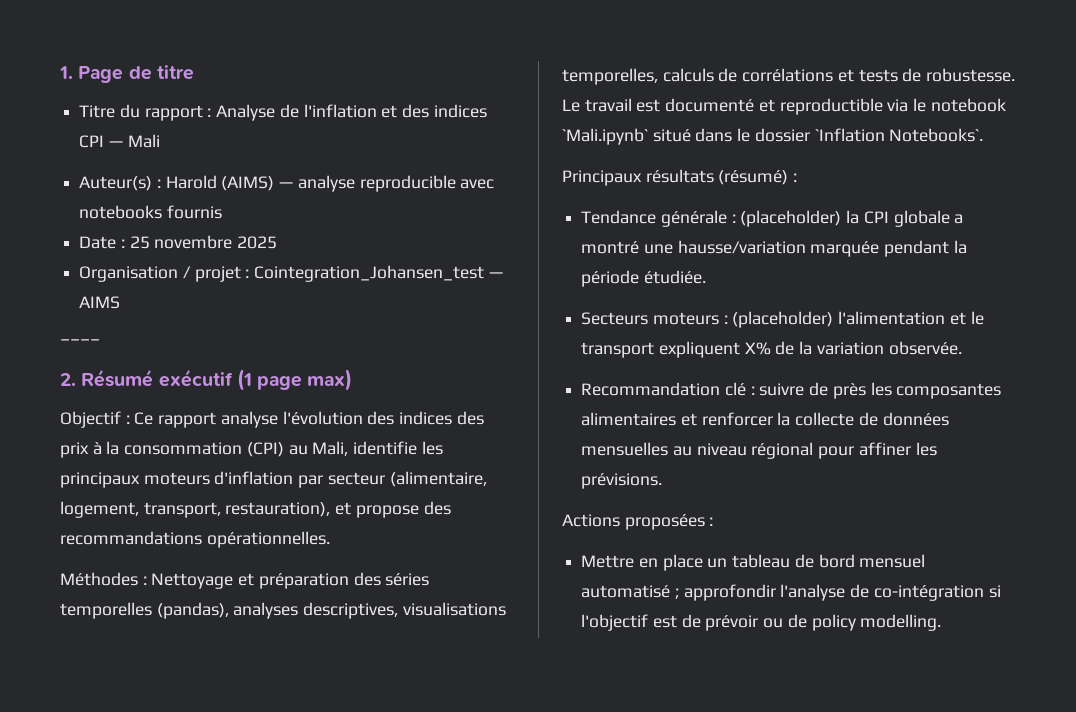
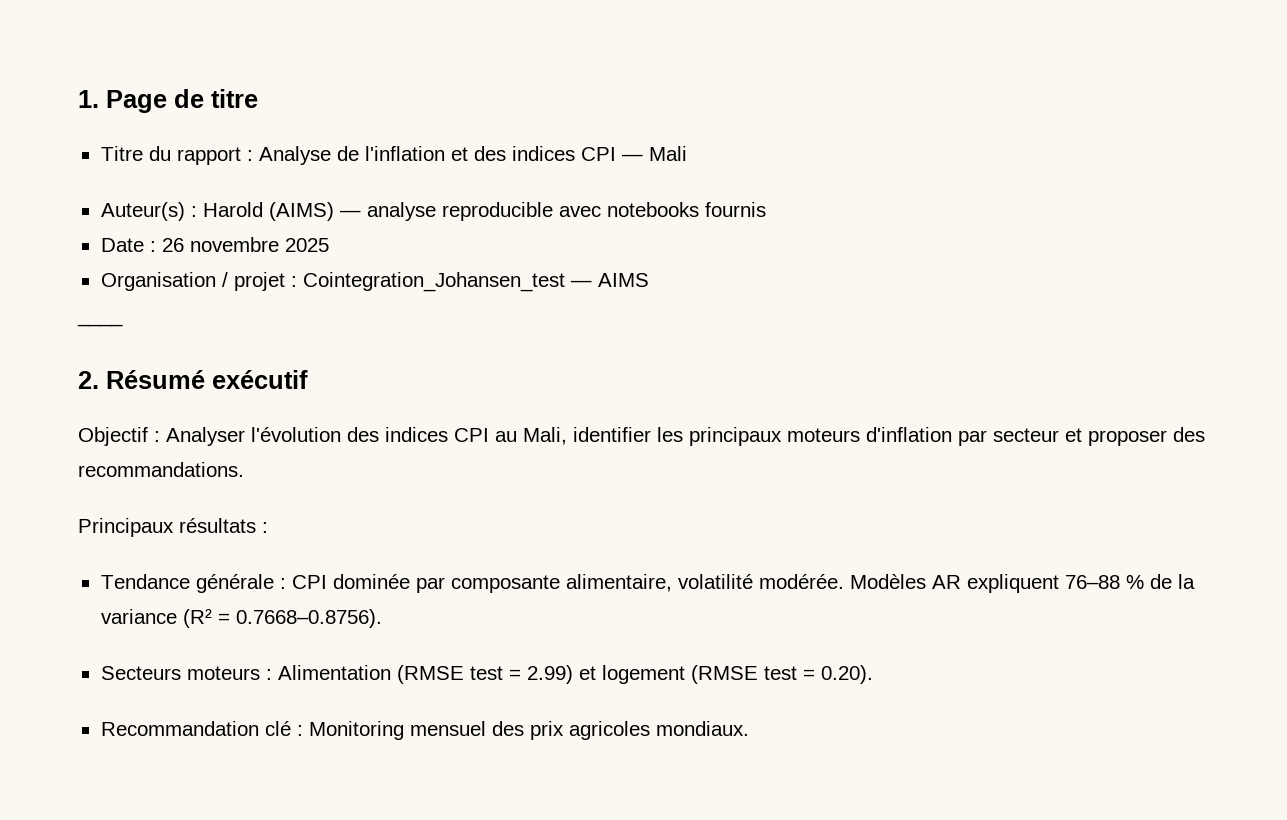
[129,236,150,249] 25 -> [161,238,184,252] 26
[236,369,353,391] (1 page max) -> (308, 379) none
[134,411,484,428] [60,441,284,458] Ce rapport analyse l'évolution des indices des prix à la consommation (CPI) -> [166,427,489,446] Analyser l'évolution des indices CPI
[353,441,418,455] identifie -> [573,427,651,442] identifier
[389,471,487,487] [60,501,451,518] [60,531,330,548] [60,572,430,589] [60,602,506,619] [562,68,1016,85] [562,98,1006,115] [562,128,984,145] (alimentaire, logement, transport, restauration), et propose des recommandations opérationnelles. // Méthodes : Nettoyage et préparation des séries temporelles (pandas), analyses descriptives, visualisations temporelles, calculs de corrélations et tests de robustesse. Le travail est documenté et reproductible via le notebook `Mali.ipynb` situé dans le dossier `Inflation Notebooks`. -> [1065,427,1205,446] [78,462,244,477] et proposer des recommandations.
[718,170,789,185] (résumé) -> (256, 525) none
[740,210,964,227] [581,240,967,257] [581,270,706,287] [581,311,984,328] [581,341,962,358] [581,382,1002,399] [581,412,949,426] [581,442,937,459] [581,473,663,489] [562,514,714,530] [581,554,926,571] [581,584,1001,601] [581,614,942,631] (placeholder) la CPI globale a montré une hausse/variation marquée pendant la période étudiée. // Secteurs moteurs : (placeholder) l'alimentation et le transport expliquent X% de la variation observée. // Recommandation clé : suivre de près les composantes alimentaires et renforcer la collecte de données mensuelles au niveau régional pour affiner les prévisions. // Actions proposées : // Mettre en place un tableau de bord mensuel automatisé ; approfondir l'analyse de co-intégration si l'objectif est de prévoir ou de policy modelling. -> [291,574,1195,593] [100,609,382,628] [100,665,873,684] [100,721,749,740] CPI dominée par composante alimentaire, volatilité modérée. Modèles AR expliquent 76–88 % de la variance (R² = 0.7668–0.8756). // Secteurs moteurs : Alimentation (RMSE test = 2.99) et logement (RMSE test = 0.20). // Recommandation clé : Monitoring mensuel des prix agricoles mondiaux.

